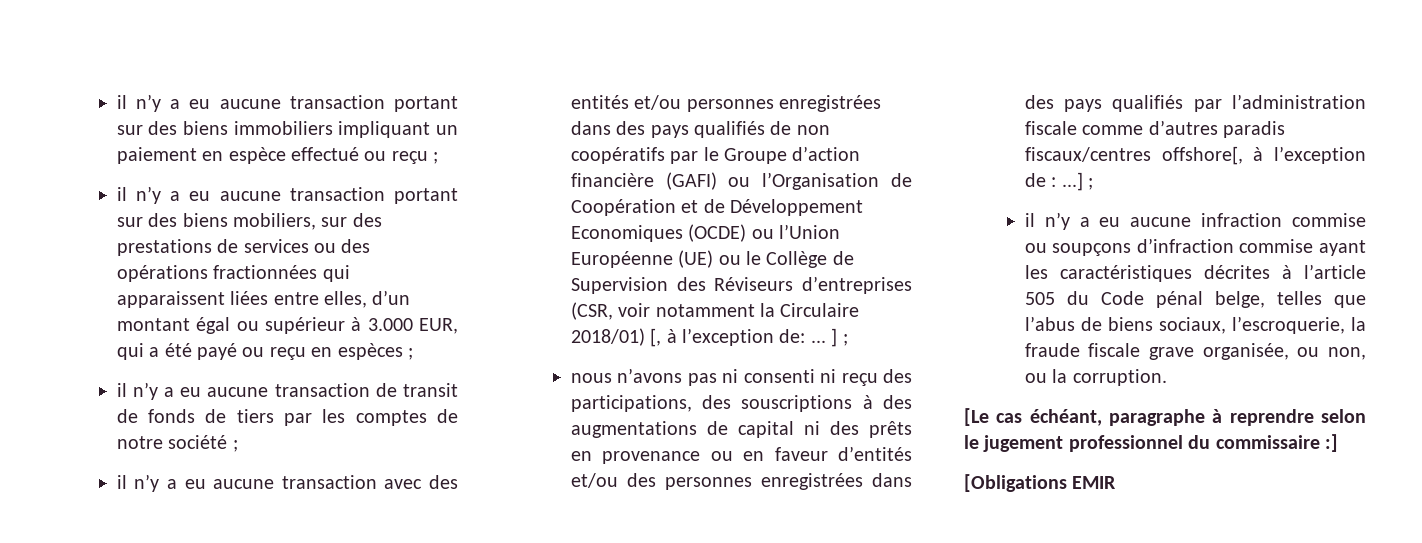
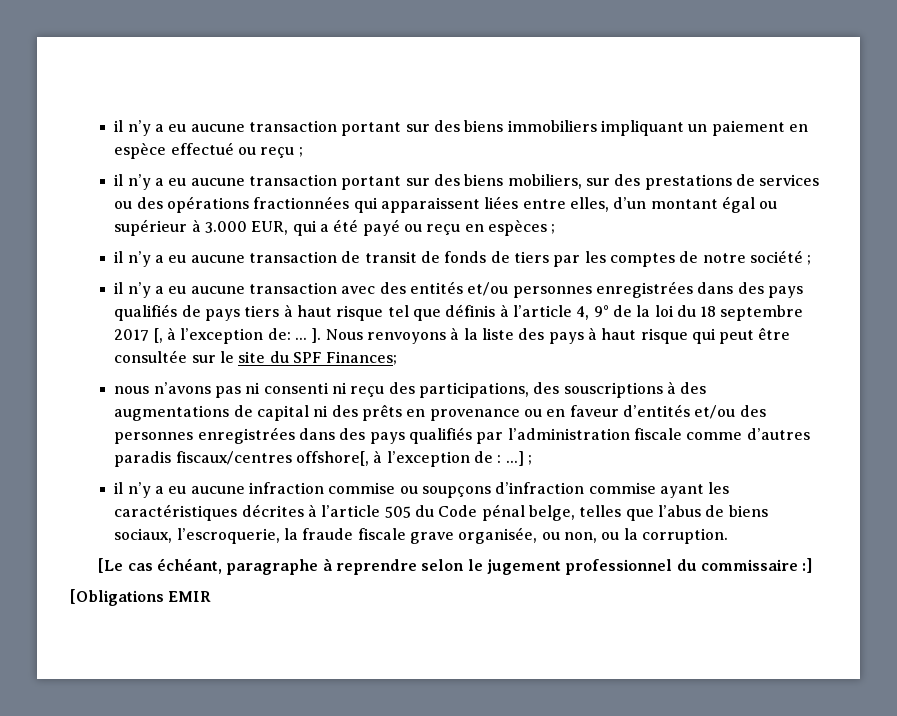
[796,125,830,135] [570,146,861,164] [570,172,912,190] [570,199,863,216] [570,224,840,242] [570,250,854,268] [570,276,912,294] [570,302,860,320] [570,328,645,346] non coopératifs par le Groupe d’action financière (GAFI) ou l’Organisation de Coopération et de Développement Economiques (OCDE) ou l’Union Européenne (UE) ou le Collège de Supervision des Réviseurs d’entreprises (CSR, voir notamment la Circulaire 2018/01) -> [205,304,804,321] [114,329,150,341] pays tiers à haut risque tel que définis à l’article 4, 9° de la loi du 18 septembre 2017
[831,328,848,347] ] ; -> [311,327,791,344] [114,350,398,365] ]. Nous renvoyons à la liste des pays à haut risque qui peut être consultée sur le site du SPF Finances;

